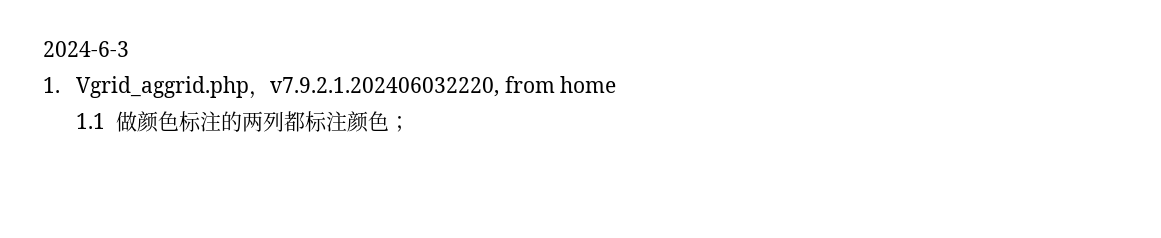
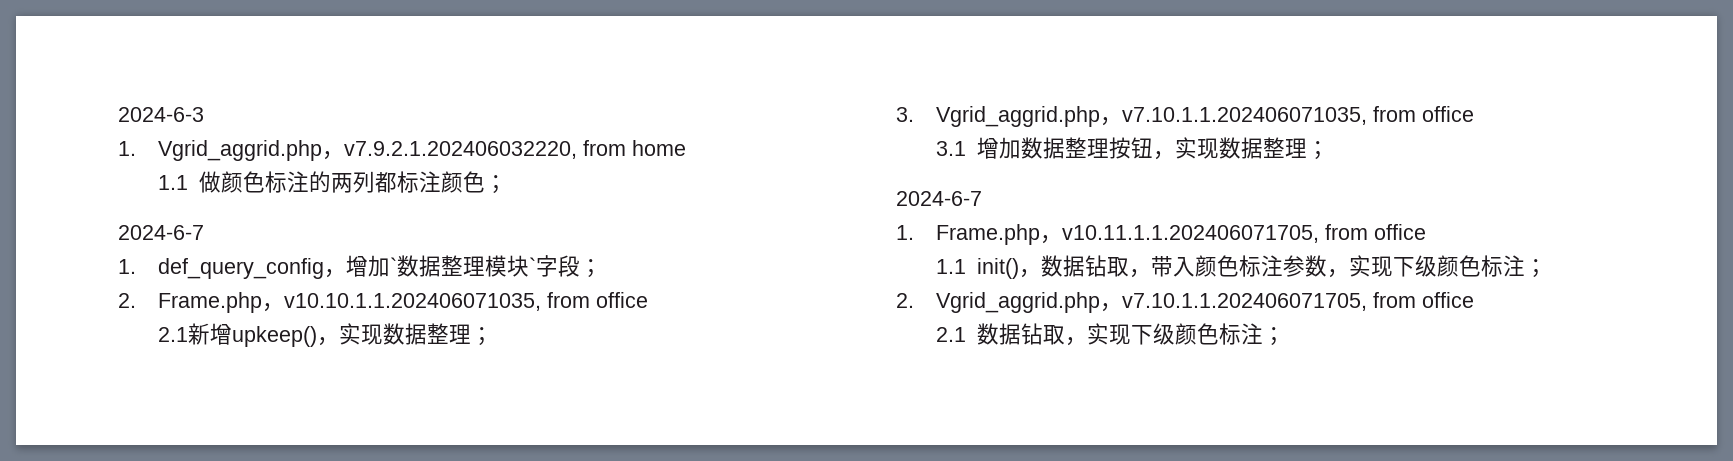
(410, 124) none -> [118,225,204,240] [118,255,603,279] [118,292,649,313] [158,323,494,347] [896,106,1475,127] [936,137,1329,160] [896,191,982,206] [896,224,1427,245] [936,255,1547,279] [896,292,1475,313] [936,323,1285,346] // 2024-6-7 // 1. def_query_config，增加`数据整理模块`字段； // 2. Frame.php，v10.10.1.1.202406071035, from office // 2.1新增upkeep()，实现数据整理； // 3. Vgrid_aggrid.php，v7.10.1.1.202406071035, from office // 3.1增加数据整理按钮，实现数据整理； // 2024-6-7 // 1. Frame.php，v10.11.1.1.202406071705, from office // 1.1 init()，数据钻取，带入颜色标注参数，实现下级颜色标注； // 2. Vgrid_aggrid.php，v7.10.1.1.202406071705, from office // 2.1数据钻取，实现下级颜色标注；

